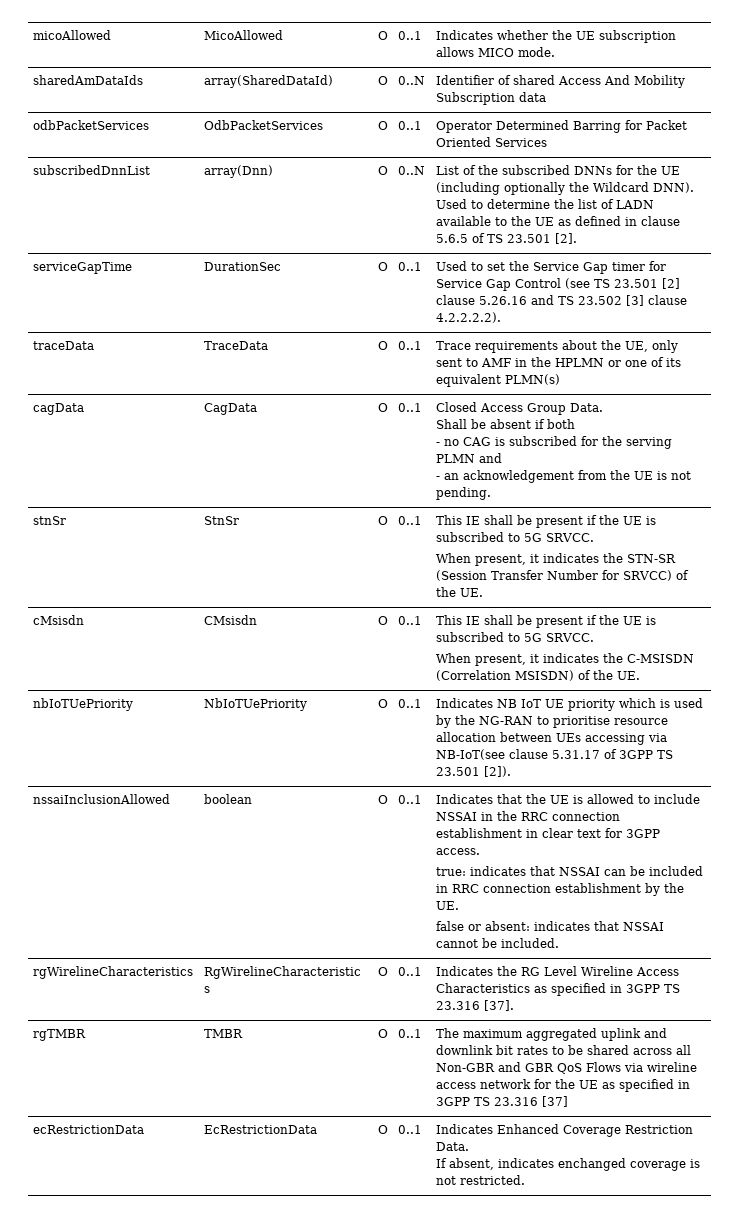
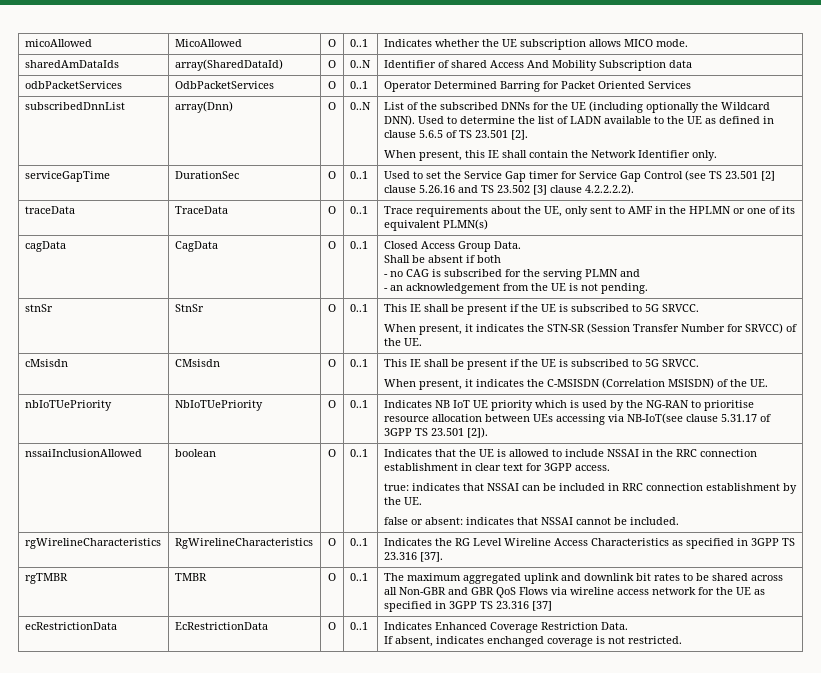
(578, 238) none -> [383,150,717,161] // When present, this IE shall contain the Network Identifier only.

